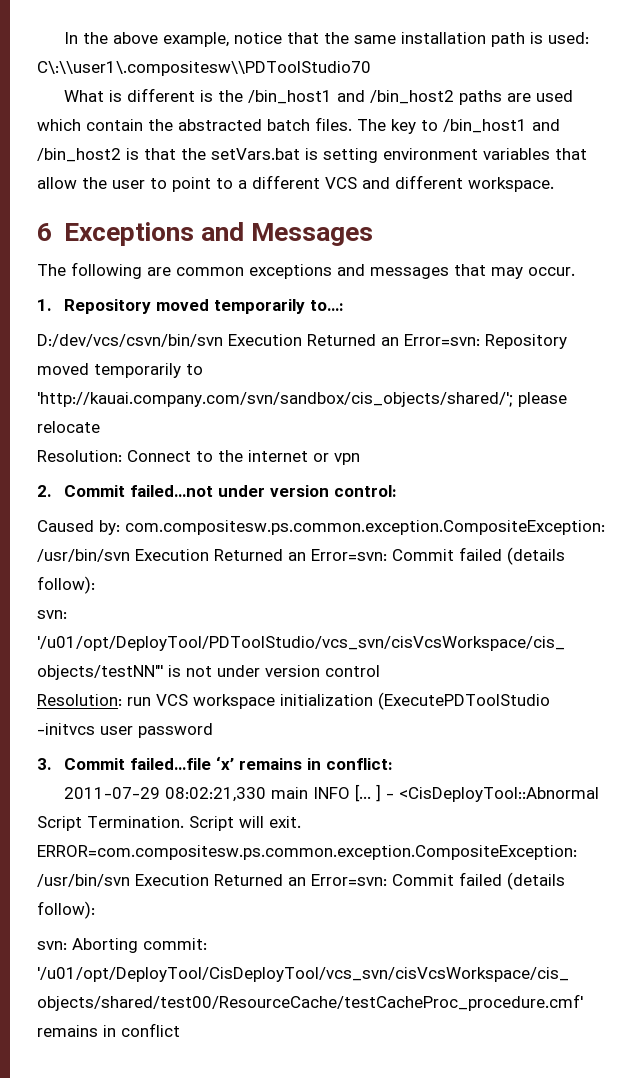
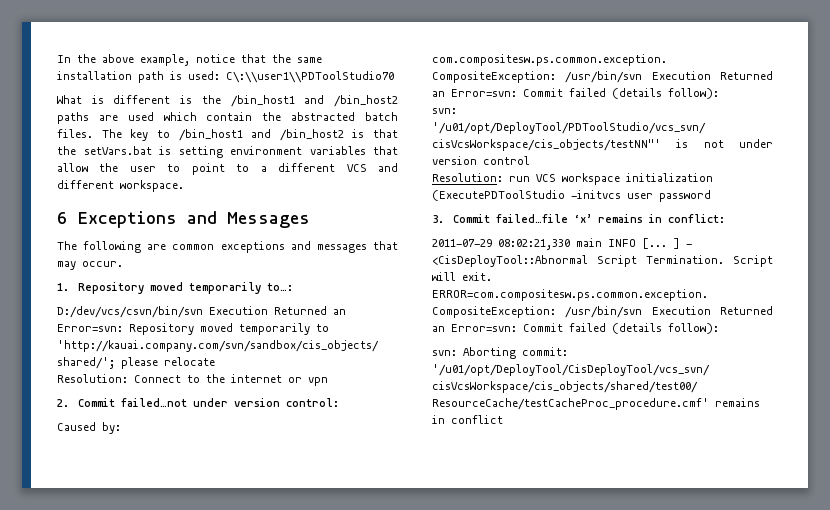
[37,61,371,76] C\:\\user1\.compositesw\\PDToolStudio70 -> [226,71,394,83] C\:\\user1\\PDToolStudio70

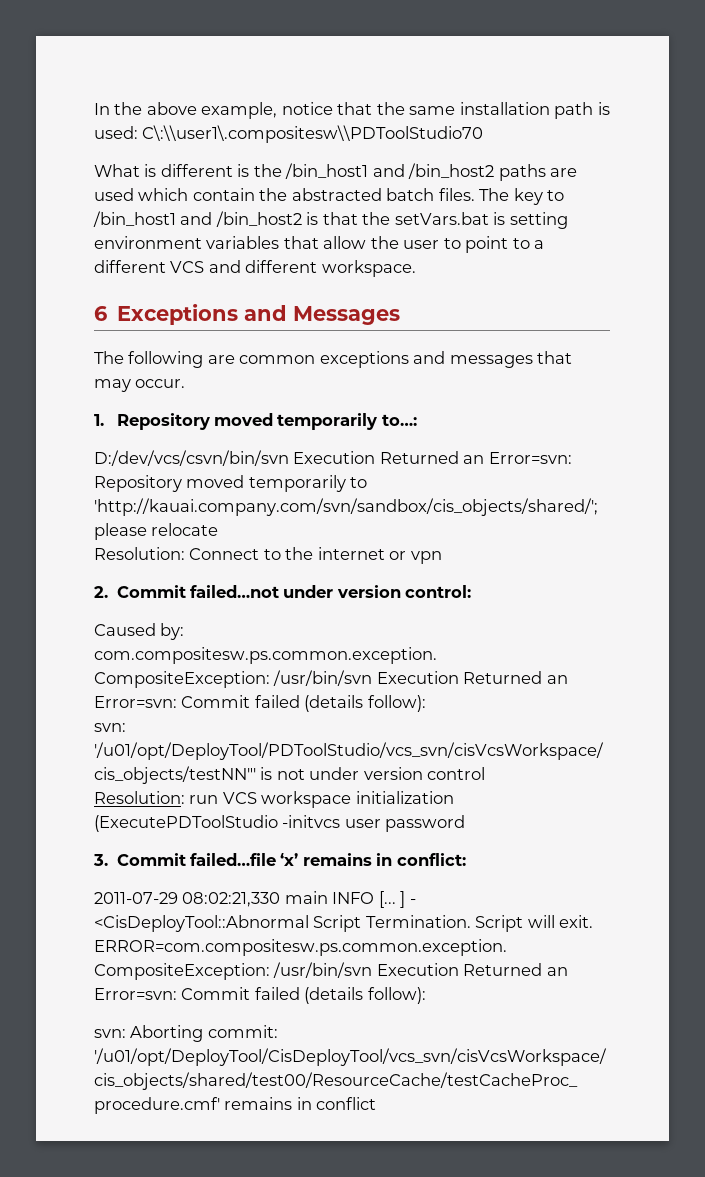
[226,71,394,83] C\:\\user1\\PDToolStudio70 -> [142,125,484,143] C\:\\user1\.compositesw\\PDToolStudio70

